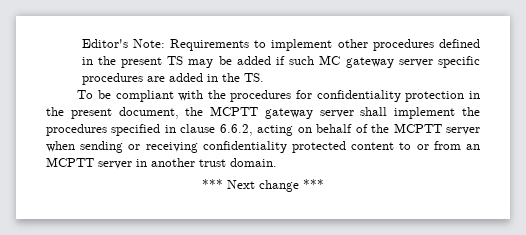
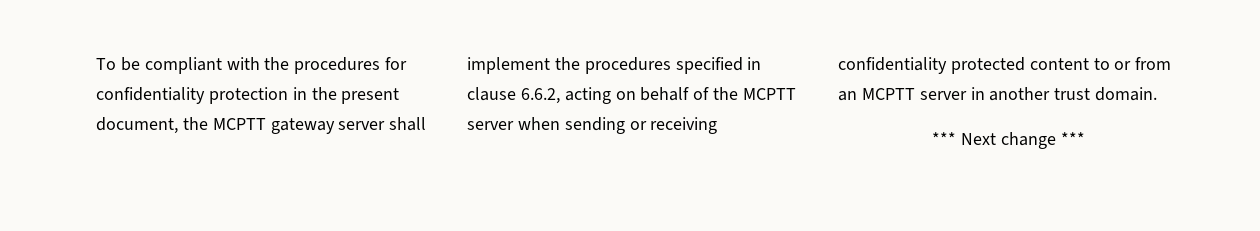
[81,39,480,51] [81,55,481,68] [81,73,264,85] Editor's Note: Requirements to implement other procedures defined in the present TS may be added if such MC gateway server specific procedures are added in the TS. // -> (96, 64) none

